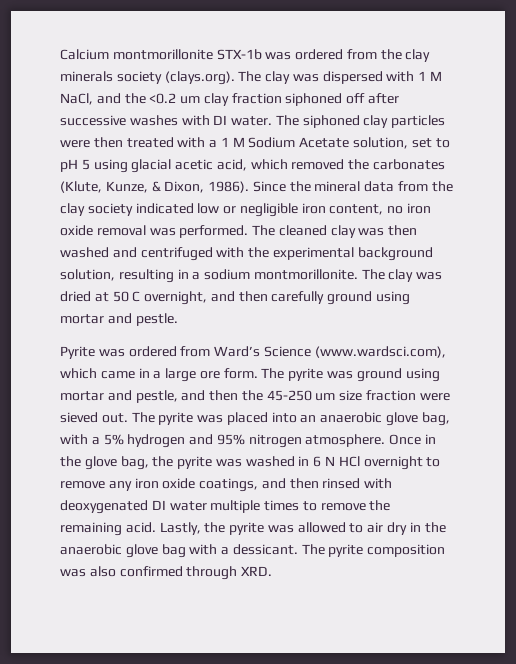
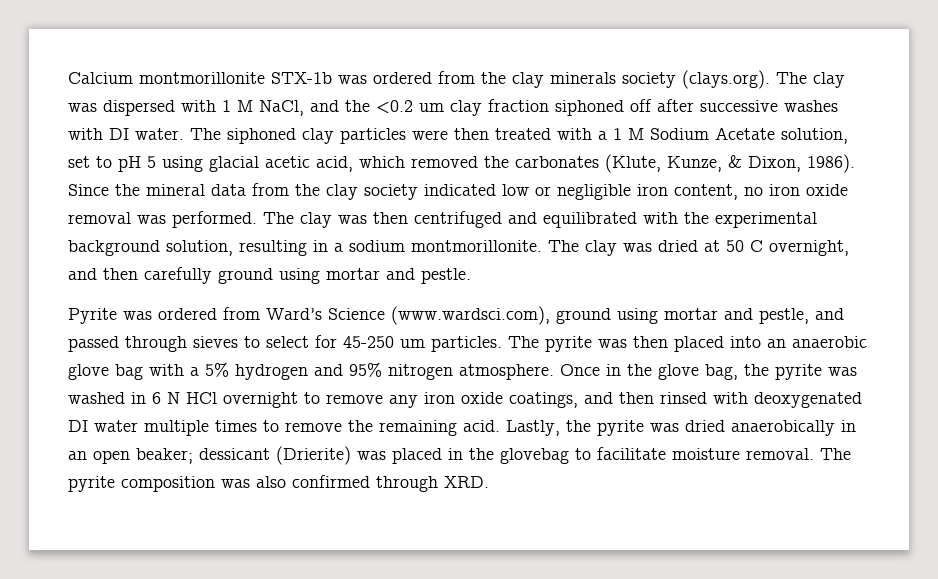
[278,225,327,236] cleaned -> (294, 218) none
[60,247,213,261] washed and centrifuged -> [414,211,637,228] centrifuged and equilibrated
[60,368,354,382] which came in a large ore form. The pyrite was -> (550, 315) none
[209,390,450,401] [60,412,224,425] then the 45-250 um size fraction were sieved out. The pyrite was -> [68,335,668,352] passed through sieves to select for 45-250 um particles. The pyrite was then
[421,412,450,426] bag, -> [115,364,143,380] bag
[297,522,446,535] [60,544,298,558] allowed to air dry in the anaerobic glove bag with a dessicant. -> [685,420,856,436] [68,446,814,465] dried anaerobically in an open beaker; dessicant (Drierite) was placed in the glovebag to facilitate moisture removal.

